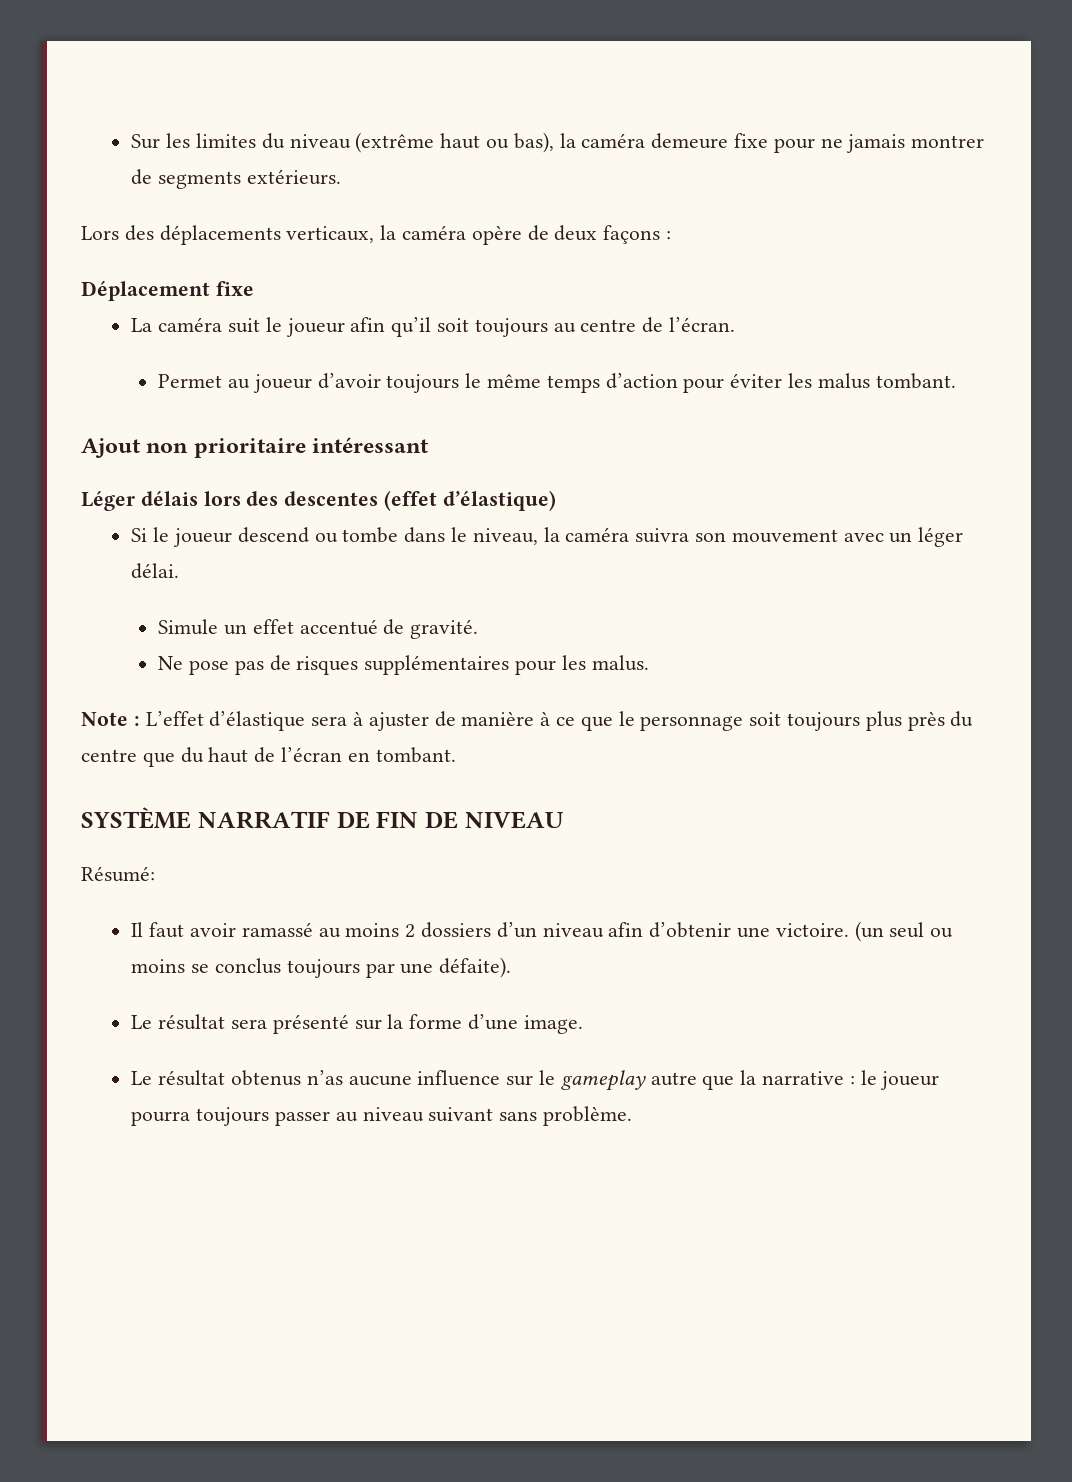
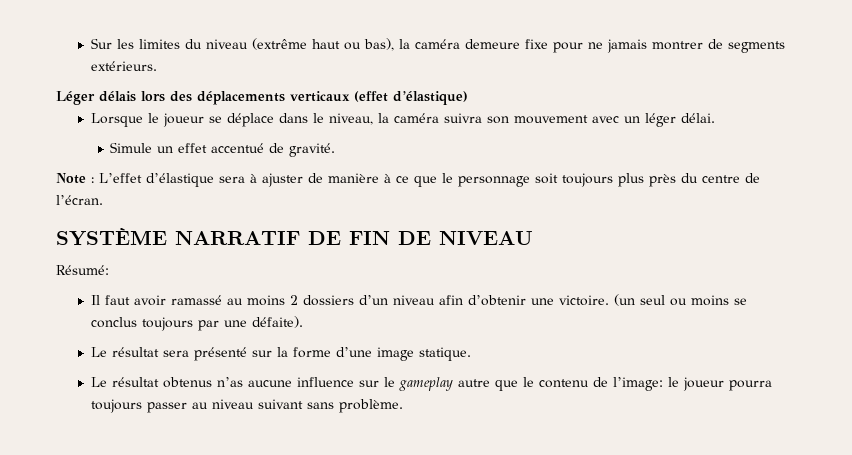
[81,225,672,245] [81,281,254,301] [131,317,736,337] [158,373,956,393] [81,437,430,458] // Lors des déplacements verticaux, la caméra opère de deux façons : // Déplacement fixe // La caméra suit le joueur afin qu’il soit toujours au centre de l’écran. // Permet au joueur d’avoir toujours le même temps d’action pour éviter les malus tombant. // Ajout non prioritaire intéressant -> (157, 66) none
[284,491,379,506] descentes -> [197,91,350,105] déplacements verticaux
[131,527,399,547] Si le joueur descend ou tombe -> [90,113,274,127] Lorsque le joueur se déplace
[158,655,649,675] // Ne pose pas de risques supplémentaires pour les malus. -> (336, 150) none
[142,747,456,767] que du haut de l’écran en tombant. -> [745,173,760,183] [56,195,103,205] de l’écran.
[523,1015,583,1034] image. -> [376,347,471,361] image statique.
[740,1070,855,1085] la narrative : -> [522,377,663,391] le contenu de l’image:

